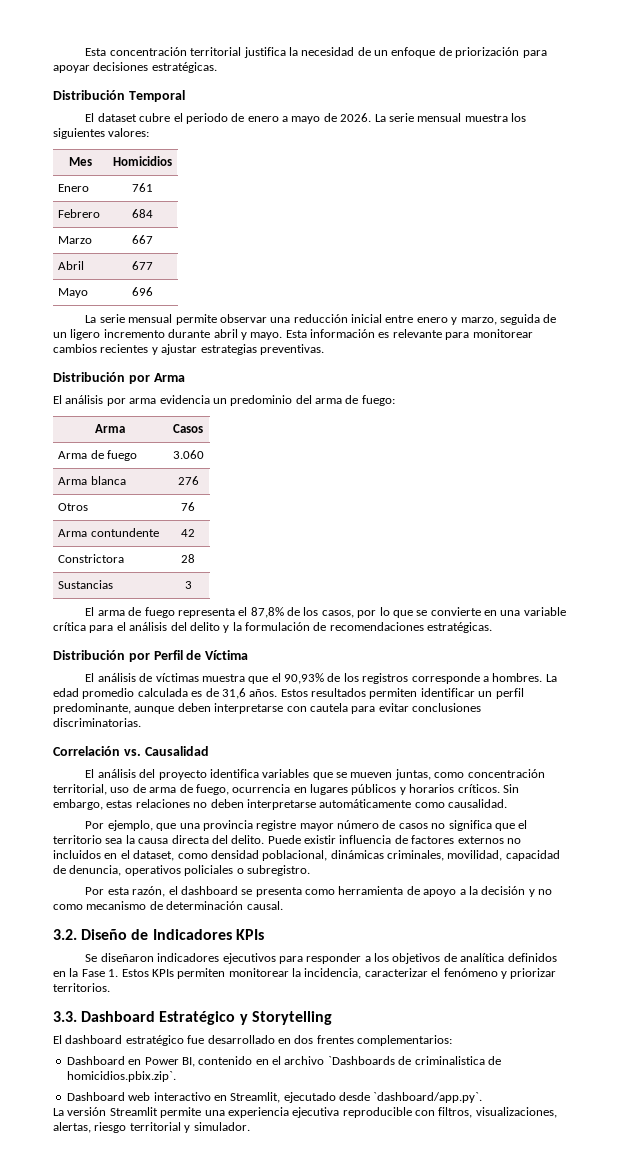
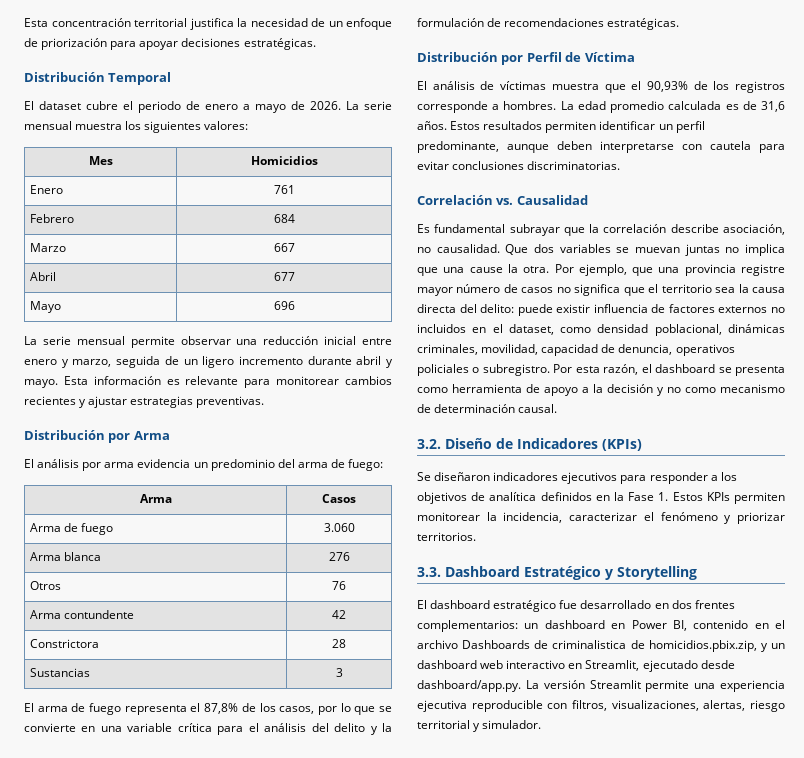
[85,769,545,780] [53,784,519,795] [53,799,507,810] El análisis del proyecto identifica variables que se mueven juntas, como concentración territorial, uso de arma de fuego, ocurrencia en lugares públicos y horarios críticos. Sin embargo, estas relaciones no deben interpretarse automáticamente como causalidad. // -> [417,224,785,236] [417,244,785,256] [417,264,550,276] Es fundamental subrayar que la correlación describe asociación, no causalidad. Que dos variables se muevan juntas no implica que una cause la otra.
[231,835,301,844] delito. Puede -> [480,304,553,316] delito: puede
(310, 870) // -> (550, 370) none
[235,929,264,940] KPIs -> [602,439,642,451] (KPIs)
[66,1056,125,1065] // Dashboard -> [524,620,605,629] un dashboard
[327,1056,395,1065] `Dashboards -> [462,640,531,649] Dashboards
[66,1071,176,1082] [66,1092,125,1101] homicidios.pbix.zip`. // Dashboard -> [648,640,785,652] [417,660,477,669] homicidios.pbix.zip, y un dashboard
[373,1092,483,1103] `dashboard/app.py`. // -> [417,680,521,692] dashboard/app.py.

